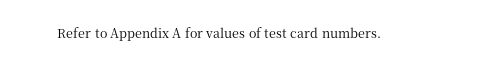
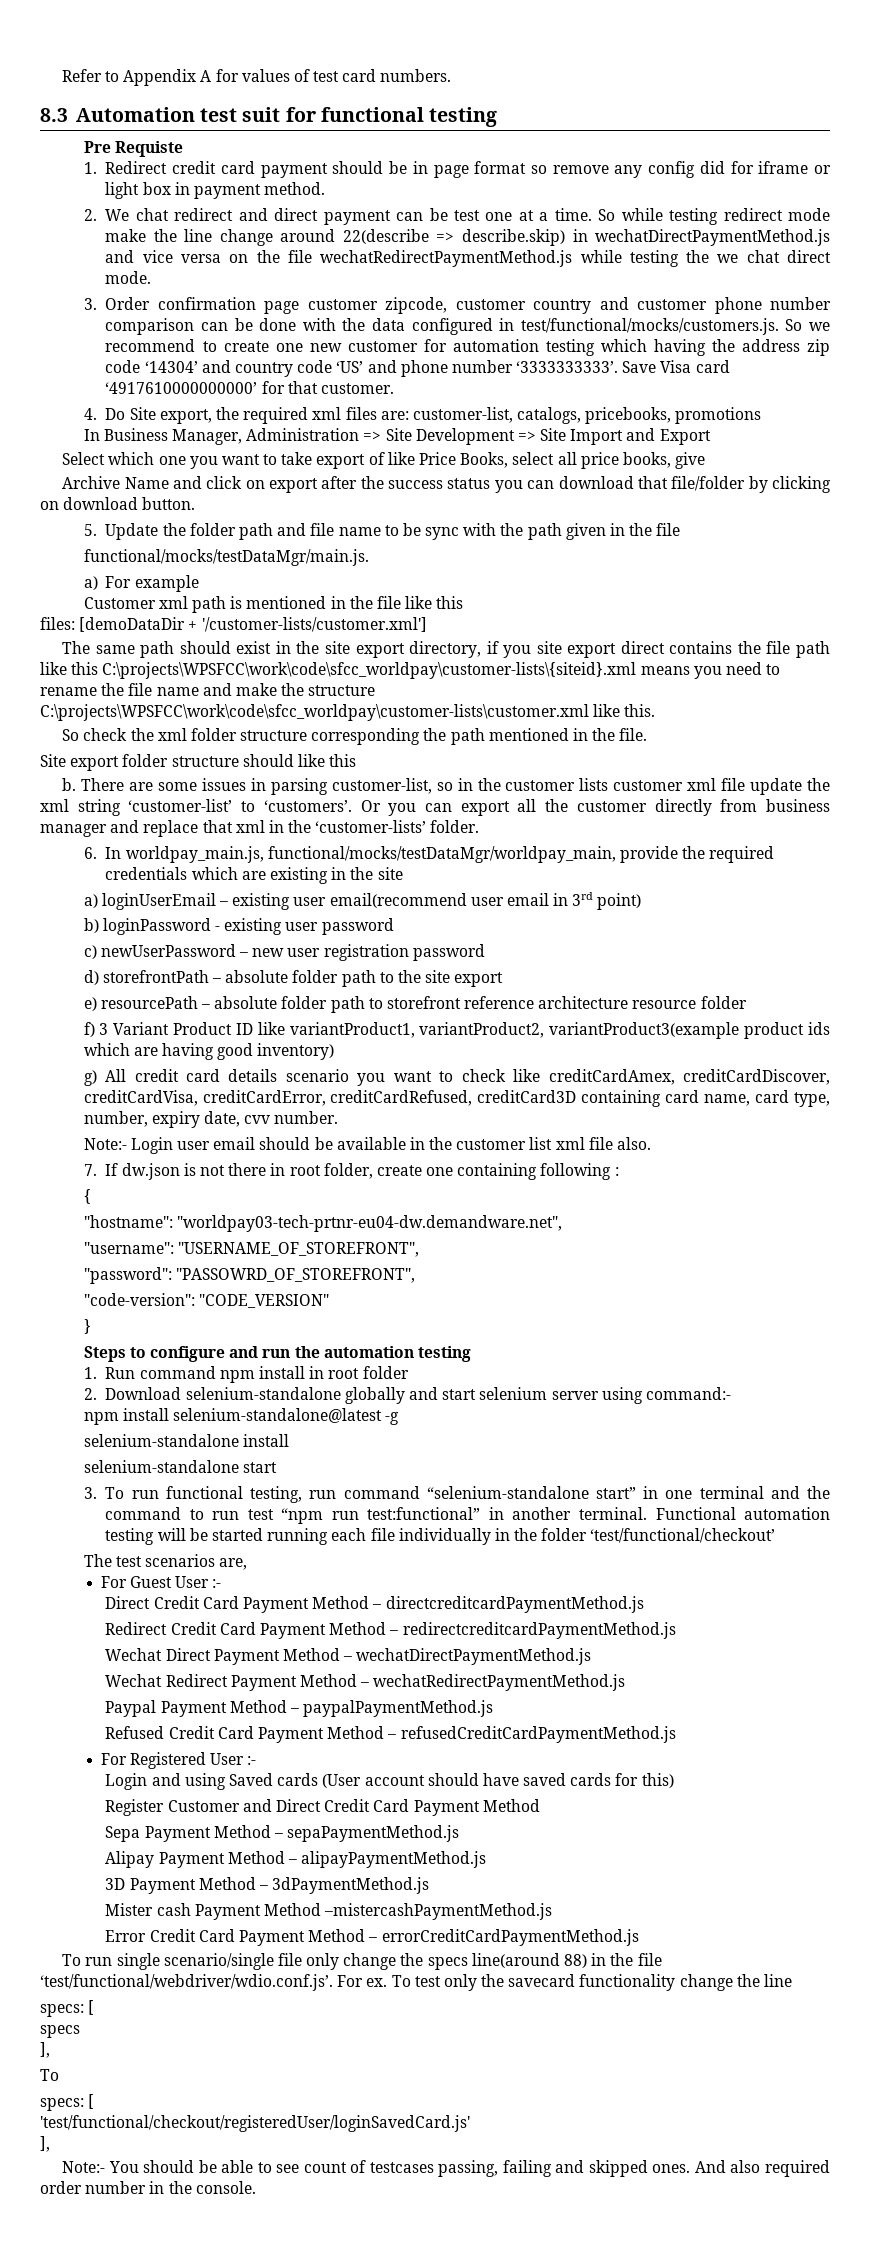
(381, 32) none -> [40,107,498,127] [83,141,183,157] [83,161,832,178] [105,182,326,199] [83,208,831,225] [105,229,830,246] [105,250,831,267] [105,271,152,284] [83,297,832,314] [105,318,830,335] [105,339,831,356] [105,360,730,377] [105,381,395,394] [83,407,762,424] [83,428,711,445] [62,452,706,469] [62,476,831,493] [40,497,196,510] [83,523,681,540] [83,549,369,566] [83,575,199,592] [83,596,464,613] [40,617,427,632] [62,641,831,658] [40,662,781,679] [40,683,376,696] [40,704,656,721] [62,728,648,745] [40,754,357,771] [62,778,830,795] [40,799,830,816] [40,820,480,837] [83,846,775,863] [105,867,403,884] [83,892,642,910] [83,918,394,935] [83,944,485,961] [83,970,504,987] [83,996,747,1013] [83,1022,830,1039] [83,1043,335,1060] [83,1069,830,1086] [83,1090,831,1107] [83,1111,339,1128] [83,1137,652,1154] [83,1163,619,1180] [83,1189,91,1204] [83,1215,562,1232] [83,1242,419,1257] [83,1267,415,1284] [83,1293,329,1308] [83,1319,91,1334] [83,1346,471,1362] [83,1366,409,1383] [83,1387,731,1404] [83,1408,400,1425] [83,1434,289,1447] [83,1460,277,1473] [83,1486,830,1503] [105,1507,830,1524] [105,1528,776,1545] [83,1554,248,1570] [100,1576,222,1588] [105,1596,644,1613] [105,1622,676,1639] [105,1648,592,1665] [105,1674,626,1691] [105,1700,494,1717] [105,1726,676,1743] [100,1752,257,1769] [105,1773,674,1790] [105,1799,540,1816] [105,1825,460,1842] [105,1851,487,1868] [105,1877,430,1894] [105,1903,553,1920] [105,1929,639,1946] [62,1953,662,1970] [40,1974,793,1991] [40,2000,95,2017] [40,2025,80,2038] [40,2042,50,2058] [40,2069,59,2081] [40,2094,95,2111] [40,2115,470,2132] [40,2136,50,2152] [62,2160,830,2177] [40,2181,256,2194] // 8.3 Automation test suit for functional testing // Pre Requiste // 1. Redirect credit card payment should be in page format so remove any config did for iframe or light box in payment method. // 2. We chat redirect and direct payment can be test one at a time. So while testing redirect mode make the line change around 22(describe => describe.skip) in wechatDirectPaymentMethod.js and vice versa on the file wechatRedirectPaymentMethod.js while testing the we chat direct mode. // 3. Order confirmation page customer zipcode, customer country and customer phone number comparison can be done with the data configured in test/functional/mocks/customers.js. So we recommend to create one new customer for automation testing which having the address zip code ‘14304’ and country code ‘US’ and phone number ‘3333333333’. Save Visa card ‘4917610000000000’ for that customer. // 4. Do Site export, the required xml files are: customer-list, catalogs, pricebooks, promotions // In Business Manager, Administration => Site Development => Site Import and Export // Select which one you want to take export of like Price Books, select all price books, give // Archive Name and click on export after the success status you can download that file/folder by clicking on download button. // 5. Update the folder path and file name to be sync with the path given in the file // functional/mocks/testDataMgr/main.js. // a) For example // Customer xml path is mentioned in the file like this // files: [demoDataDir + '/customer-lists/customer.xml'] // The same path should exist in the site export directory, if you site export direct contains the file path like this C:\projects\WPSFCC\work\code\sfcc_worldpay\customer-lists\{siteid}.xml means you need to rename the file name and make the structure C:\projects\WPSFCC\work\code\sfcc_worldpay\customer-lists\customer.xml like this. // So check the xml folder structure corresponding the path mentioned in the file. // Site export folder structure should like this // b. There are some issues in parsing customer-list, so in the customer lists customer xml file update the xml string ‘customer-list’ to ‘customers’. Or you can export all the customer directly from business manager and replace that xml in the ‘customer-lists’ folder. // 6. In worldpay_main.js, functional/mocks/testDataMgr/worldpay_main, provide the required credentials which are existing in the site // a) loginUserEmail – existing user email(recommend user email in 3rd point) // b) loginPassword - existing user password // c) newUserPassword – new user registration password // d) storefrontPath – absolute folder path to the site export // e) resourcePath – absolute folder path to storefront reference architecture resource folder // f) 3 Variant Product ID like variantProduct1, variantProduct2, variantProduct3(example product ids which are having good inventory) // g) All credit card details scenario you want to check like creditCardAmex, creditCardDiscover, creditCardVisa, creditCardError, creditCardRefused, creditCard3D containing card name, card type, number, expiry date, cvv number. // Note:- Login user email should be available in the customer list xml file also. // 7. If dw.json is not there in root folder, create one containing following : // { // "hostname": "worldpay03-tech-prtnr-eu04-dw.demandware.net", // "username": "USERNAME_OF_STOREFRONT", // "password": "PASSOWRD_OF_STOREFRONT", // "code-version": "CODE_VERSION" // } // Steps to configure and run the automation testing // 1. Run command npm install in root folder // 2. Download selenium-standalone globally and start selenium server using command:- // npm install selenium-standalone@latest -g // selenium-standalone install // selenium-standalone start // 3. To run functional testing, run command “selenium-standalone start” in one terminal and the command to run test “npm run test:functional” in another terminal. Functional automation testing will be started running each file individually in the folder ‘test/functional/checkout’ // The test scenarios are, // For Guest User :- // Direct Credit Card Payment Method – directcreditcardPaymentMethod.js // Redirect Credit Card Payment Method – redirectcreditcardPaymentMethod.js // Wechat Direct Payment Method – wechatDirectPaymentMethod.js // Wechat Redirect Payment Method – wechatRedirectPaymentMethod.js // Paypal Payment Method – paypalPaymentMethod.js // Refused Credit Card Payment Method – refusedCreditCardPaymentMethod.js // For Registered User :- // Login and using Saved cards (User account should have saved cards for this) // Register Customer and Direct Credit Card Payment Method // Sepa Payment Method – sepaPaymentMethod.js // Alipay Payment Method – alipayPaymentMethod.js // 3D Payment Method – 3dPaymentMethod.js // Mister cash Payment Method –mistercashPaymentMethod.js // Error Credit Card Payment Method – errorCreditCardPaymentMethod.js // To run single scenario/single file only change the specs line(around 88) in the file ‘test/functional/webdriver/wdio.conf.js’. For ex. To test only the savecard functionality change the line // specs: [ // specs // ], // To // specs: [ // 'test/functional/checkout/registeredUser/loginSavedCard.js' // ], // Note:- You should be able to see count of testcases passing, failing and skipped ones. And also required order number in the console.

